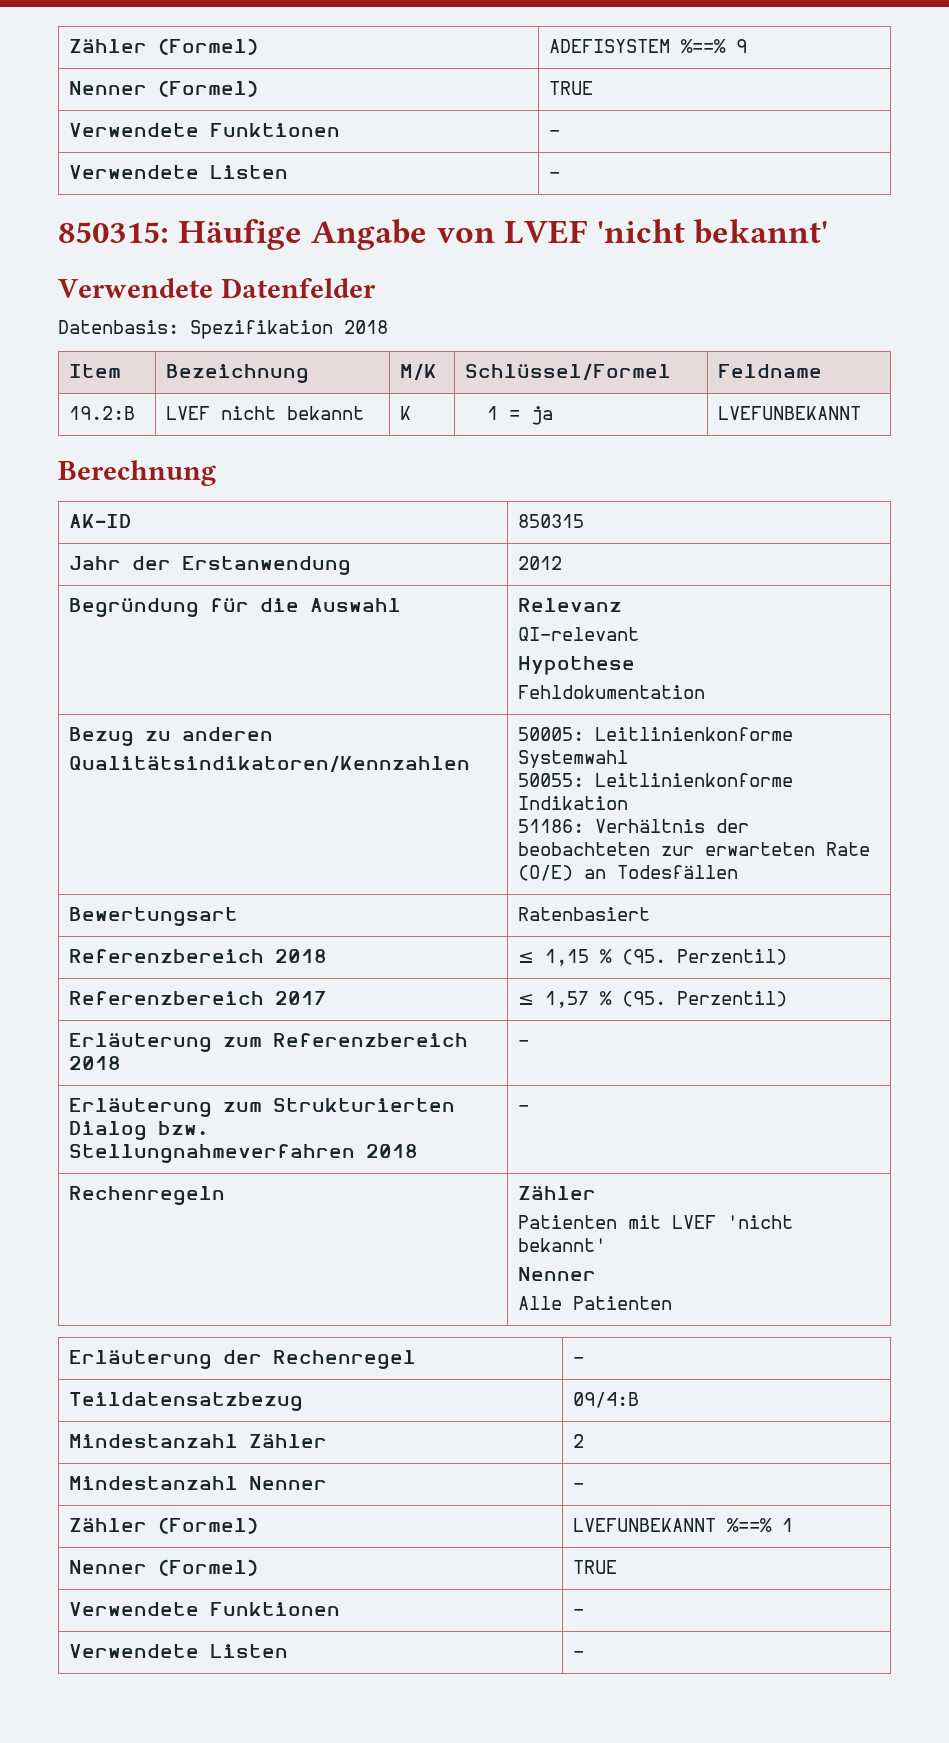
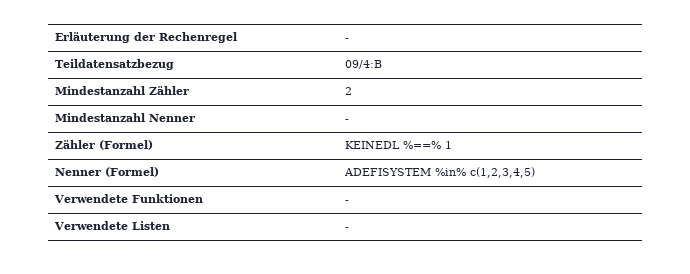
[68,38,258,55] [548,39,747,53] [68,80,258,97] [548,81,593,95] [68,123,340,137] [548,130,560,137] [68,165,288,179] [548,172,560,179] [58,219,829,250] [58,278,376,298] [58,320,388,339] [68,364,121,378] [165,364,309,383] [399,363,437,380] [464,363,671,380] [717,364,822,378] [68,406,135,420] [165,406,364,420] [399,406,411,420] [486,406,553,425] [717,406,861,420] [58,460,216,486] [68,514,132,528] [517,514,584,528] [68,556,351,575] [517,556,562,570] [68,598,401,617] [517,598,622,612] [517,627,639,641] [517,656,635,675] [517,685,705,699] [68,727,273,746] [68,755,470,772] [517,727,793,741] [517,750,628,768] [517,773,793,787] [517,796,628,810] [517,819,749,833] [517,842,870,856] [517,865,738,881] [68,907,238,926] [517,907,650,921] [68,949,327,963] [517,949,787,966] [68,991,327,1005] [517,991,787,1008] [68,1033,468,1052] [68,1056,121,1070] [517,1040,529,1047] [68,1098,455,1117] [68,1121,208,1140] [68,1144,418,1163] [517,1105,529,1112] [68,1186,225,1205] [517,1186,596,1200] [517,1215,793,1229] [517,1238,606,1252] [517,1267,596,1281] [517,1296,672,1310] Zähler (Formel) | ADEFISYSTEM %==% 9 // Nenner (Formel) | TRUE // Verwendete Funktionen | - // Verwendete Listen | - // 850315: Häufige Angabe von LVEF 'nicht bekannt' // Verwendete Datenfelder // Datenbasis: Spezifikation 2018 // Item | Bezeichnung | M/K | Schlüssel/Formel | Feldname // 19.2:B | LVEF nicht bekannt | K | 1 = ja | LVEFUNBEKANNT // Berechnung // AK-ID | 850315 // Jahr der Erstanwendung | 2012 // Begründung für die Auswahl | Relevanz // QI-relevant // Hypothese // Fehldokumentation // Bezug zu anderen // Qualitätsindikatoren/Kennzahlen | 50005: Leitlinienkonforme Systemwahl // 50055: Leitlinienkonforme Indikation // 51186: Verhältnis der beobachteten zur erwarteten Rate (O/E) an Todesfällen // Bewertungsart | Ratenbasiert // Referenzbereich 2018 | ≤ 1,15 % (95. Perzentil) // Referenzbereich 2017 | ≤ 1,57 % (95. Perzentil) // Erläuterung zum Referenzbereich 2018 | - // Erläuterung zum Strukturierten Dialog bzw. Stellungnahmeverfahren 2018 | - // Rechenregeln | Zähler // Patienten mit LVEF 'nicht bekannt' // Nenner // Alle Patienten // -> (55, 37) none
[572,1518,716,1532] LVEFUNBEKANNT -> [345,141,401,149] KEINEDL
[572,1560,617,1574] TRUE -> [344,167,536,178] ADEFISYSTEM %in% c(1,2,3,4,5)

